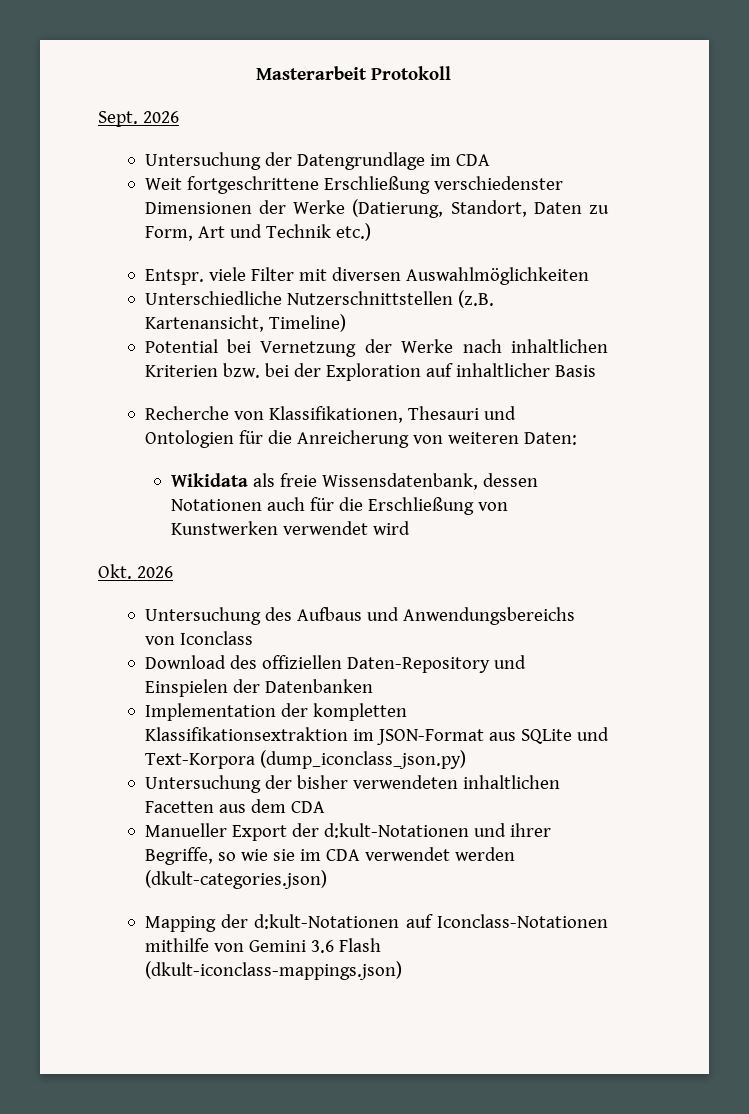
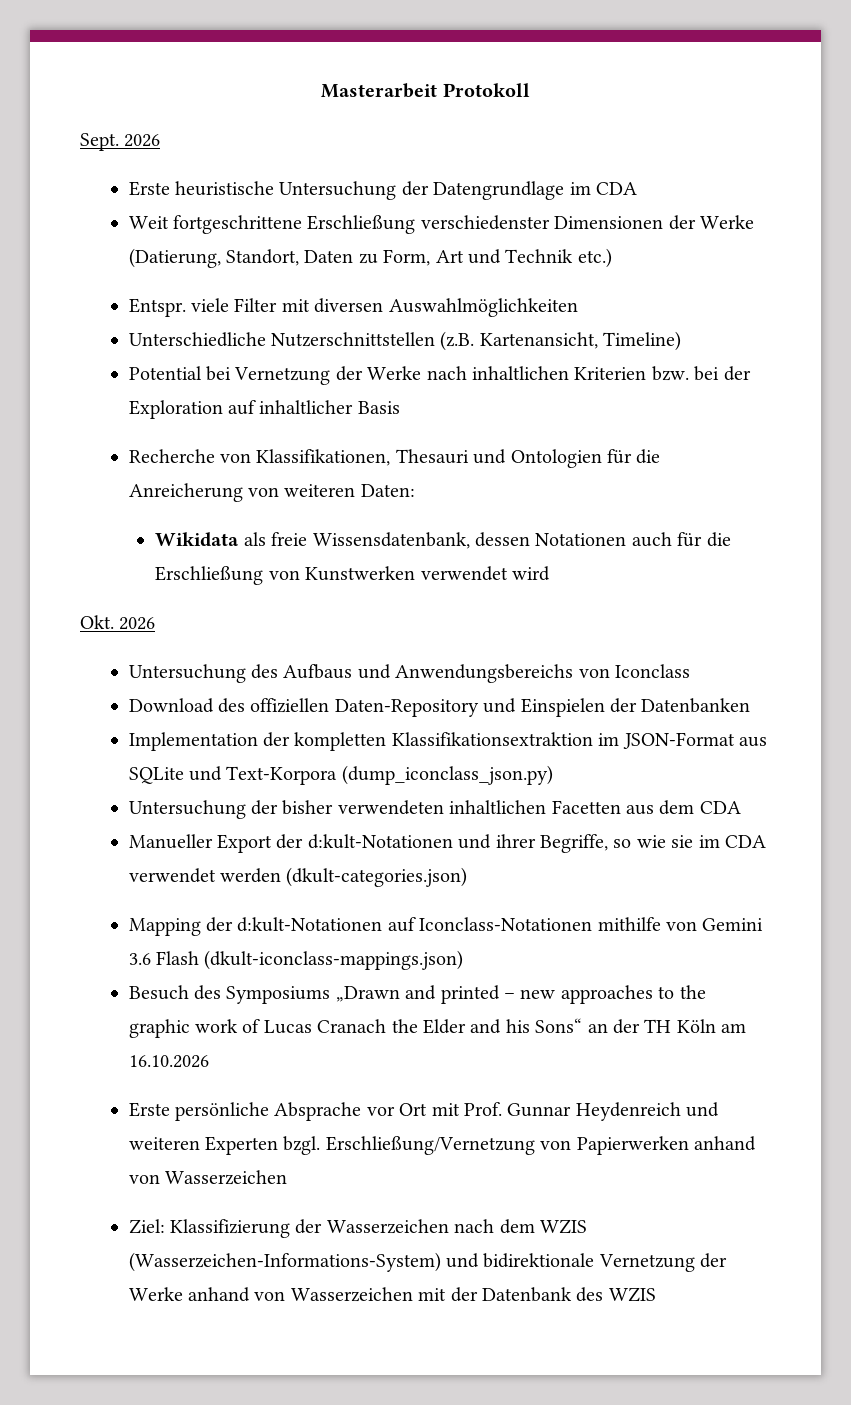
(179, 117) none -> [128,181,275,196] Erste heuristische
(402, 970) none -> [128,985,706,1004] [128,1018,747,1038] [128,1055,209,1068] [128,1102,720,1121] [128,1136,757,1155] [128,1170,288,1185] [128,1219,588,1238] [128,1252,728,1272] [128,1287,656,1302] // Besuch des Symposiums „Drawn and printed – new approaches to the graphic work of Lucas Cranach the Elder and his Sons“ an der TH Köln am 16.10.2026 // Erste persönliche Absprache vor Ort mit Prof. Gunnar Heydenreich und weiteren Experten bzgl. Erschließung/Vernetzung von Papierwerken anhand von Wasserzeichen // Ziel: Klassifizierung der Wasserzeichen nach dem WZIS (Wasserzeichen-Informations-System) und bidirektionale Vernetzung der Werke anhand von Wasserzeichen mit der Datenbank des WZIS

